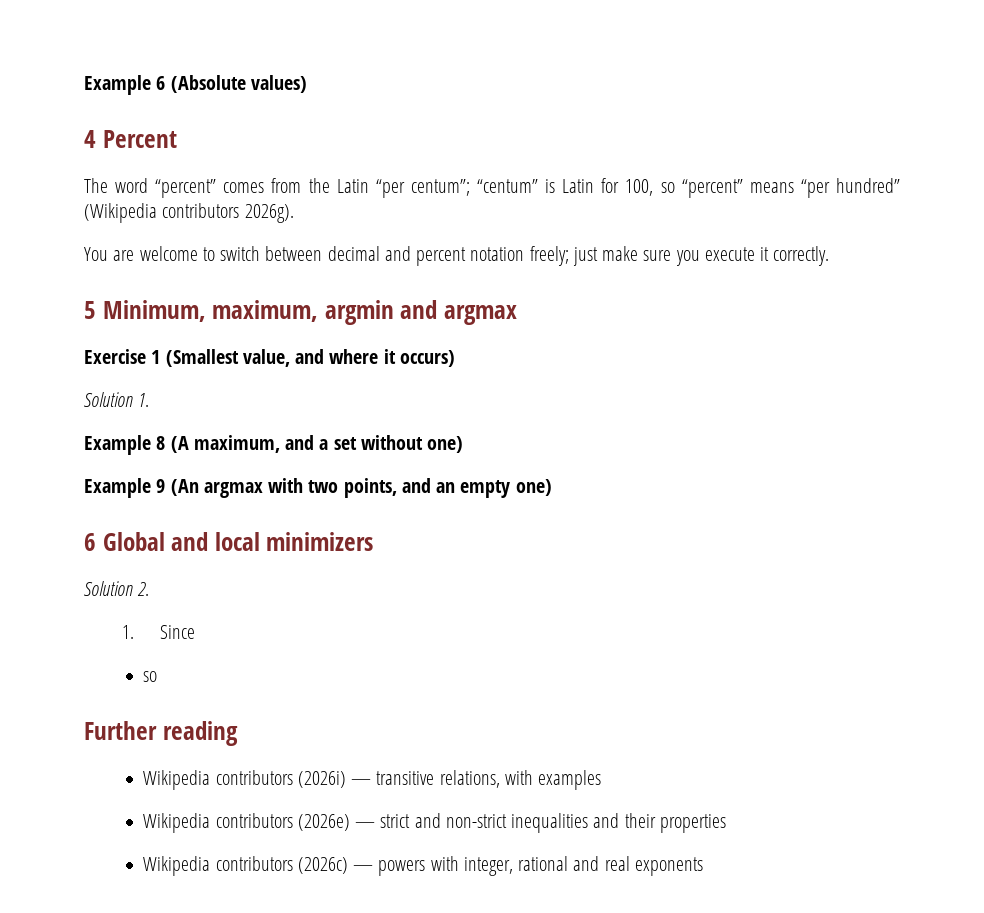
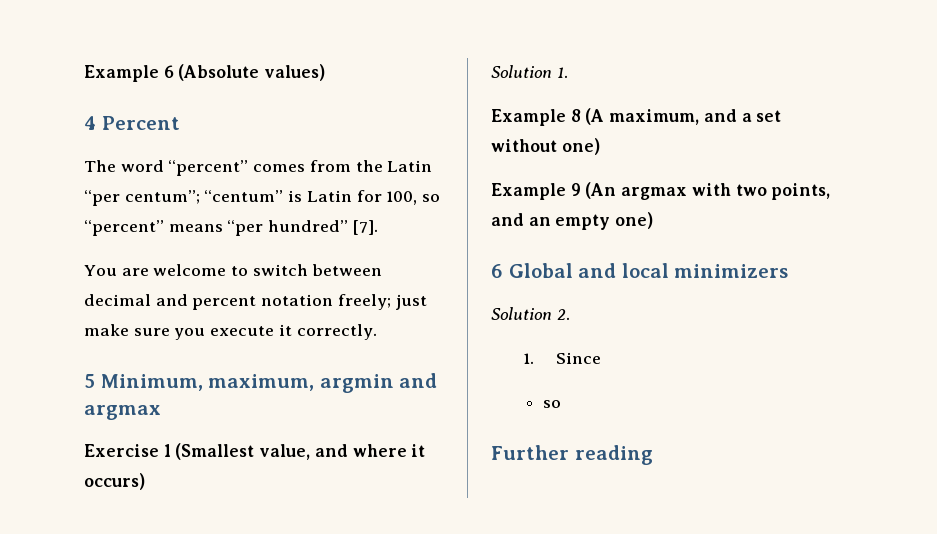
[84,203,294,223] (Wikipedia contributors 2026g). -> [352,220,378,235] [7].
[143,770,602,790] [143,813,726,833] [143,856,703,876] // Wikipedia contributors (2026i) — transitive relations, with examples // Wikipedia contributors (2026e) — strict and non-strict inequalities and their properties // Wikipedia contributors (2026c) — powers with integer, rational and real exponents -> (653, 455) none

